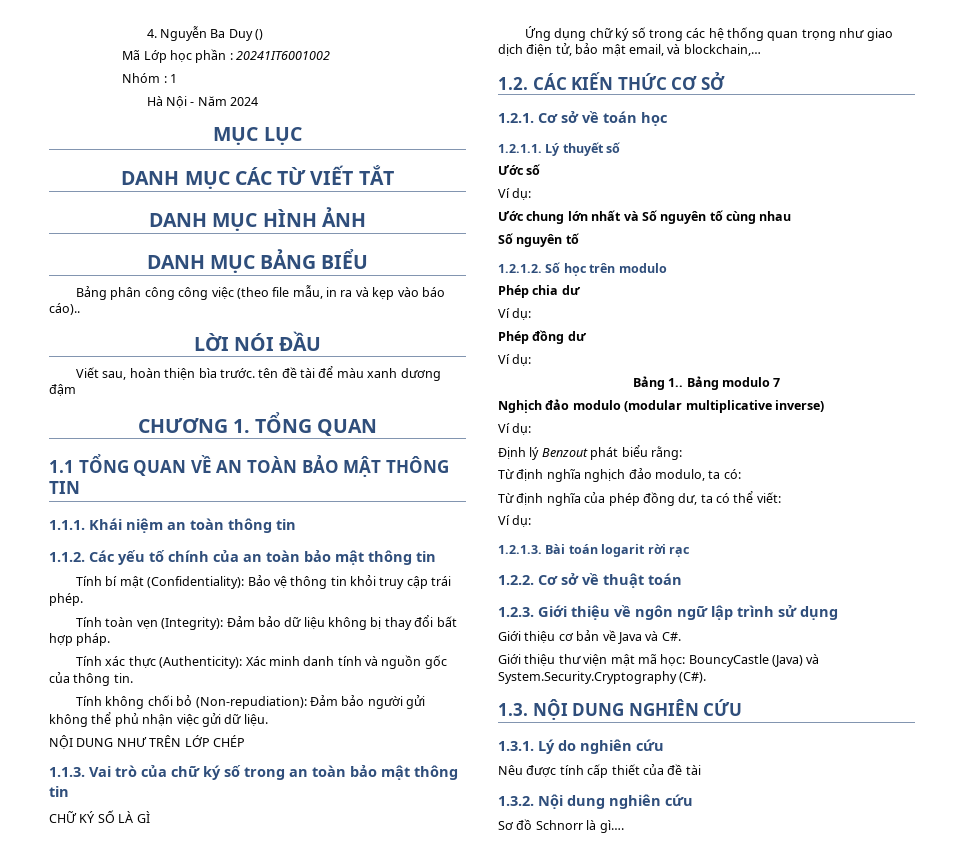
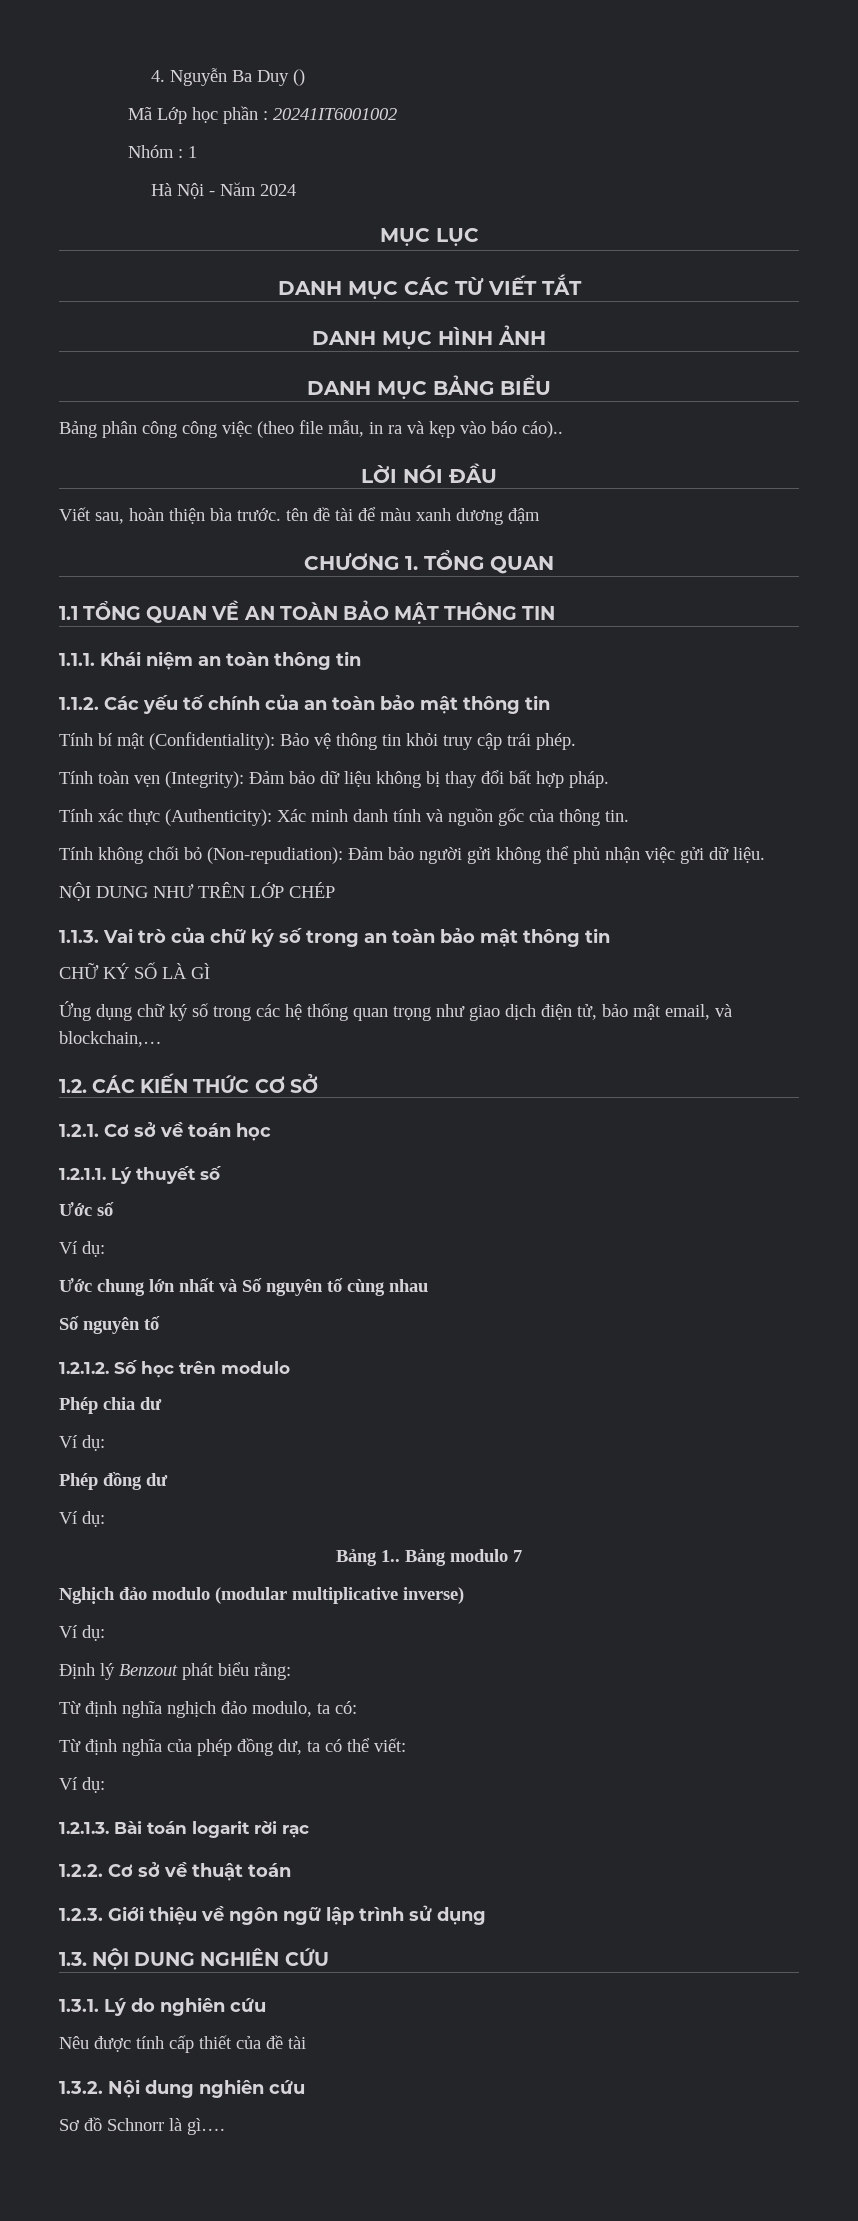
[498,630,681,644] [498,654,820,667] [498,671,707,684] // Giới thiệu cơ bản về Java và C#. // Giới thiệu thư viện mật mã học: BouncyCastle (Java) và System.Security.Cryptography (C#). -> (486, 1916) none

